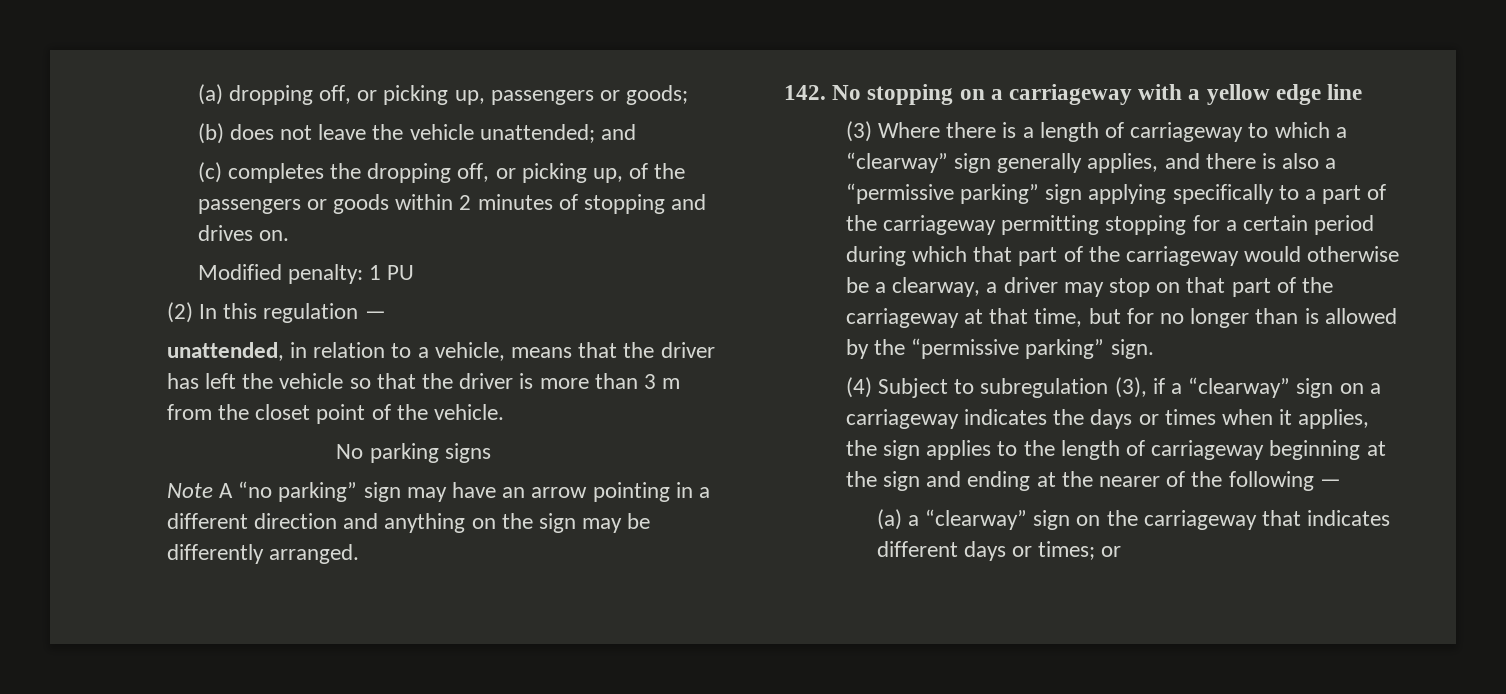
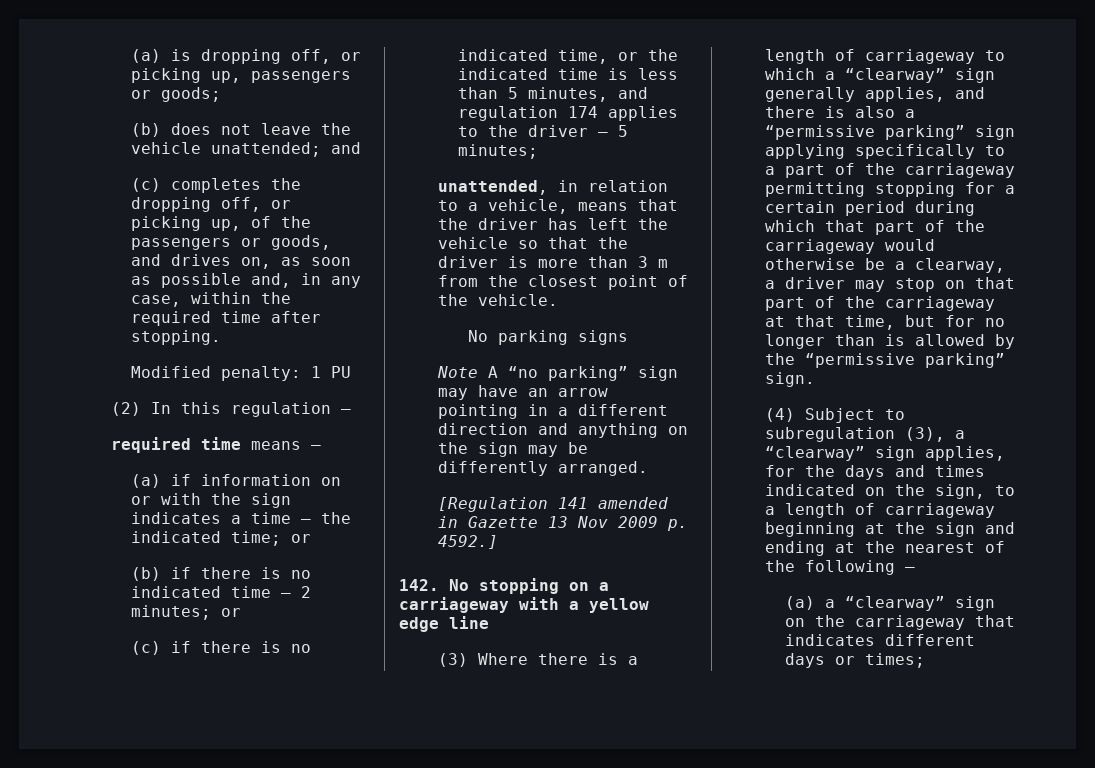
[197,84,223,105] (a) -> [130,49,191,63] (a) is
[332,194,707,214] [197,225,289,241] goods within 2 minutes of stopping and drives on. -> [270,235,331,250] [130,254,351,269] [130,273,361,288] [130,292,291,307] [130,311,321,326] [130,330,221,345] goods, and drives on, as soon as possible and, in any case, within the required time after stopping.
(386, 315) none -> [111,437,322,453] [130,474,341,488] [130,493,291,508] [130,512,351,524] [130,531,311,546] [130,567,311,581] [130,586,311,598] [130,605,241,620] [130,641,311,655] [457,49,678,64] [457,68,678,80] [457,87,648,102] [457,106,678,121] [457,125,628,137] [457,144,538,159] // required time means — // (a) if information on or with the sign indicates a time — the indicated time; or // (b) if there is no indicated time — 2 minutes; or // (c) if there is no indicated time, or the indicated time is less than 5 minutes, and regulation 174 applies to the driver — 5 minutes;
[255,404,311,420] closet -> [528,275,599,287] closest
(359, 554) none -> [438,497,669,512] [438,516,689,531] [438,535,499,549] // [Regulation 141 amended in Gazette 13 Nov 2009 p. 4592.]
[1152,377,1381,398] [845,409,1370,429] [845,440,1055,460] if a “clearway” sign on a carriageway indicates the days or times when it applies, the sign applies to the -> [955,430,966,439] [765,446,1006,461] [765,465,986,480] [765,484,1016,499] [765,506,776,515] a “clearway” sign applies, for the days and times indicated on the sign, to a
[1098,476,1160,487] nearer -> [905,542,976,553] nearest
[1101,546,1122,557] or -> (925, 660) none

